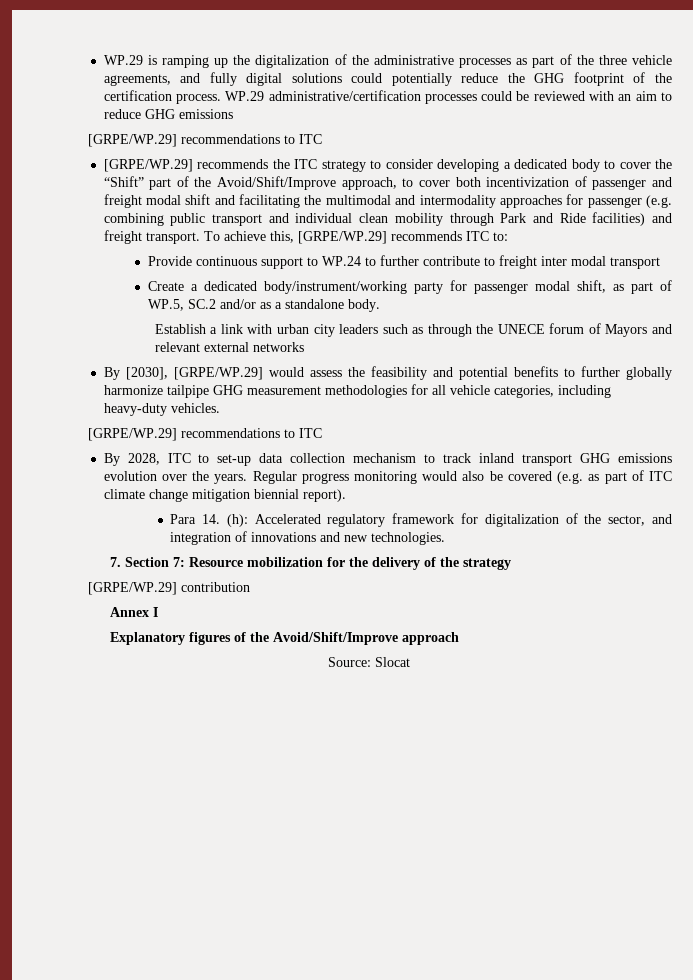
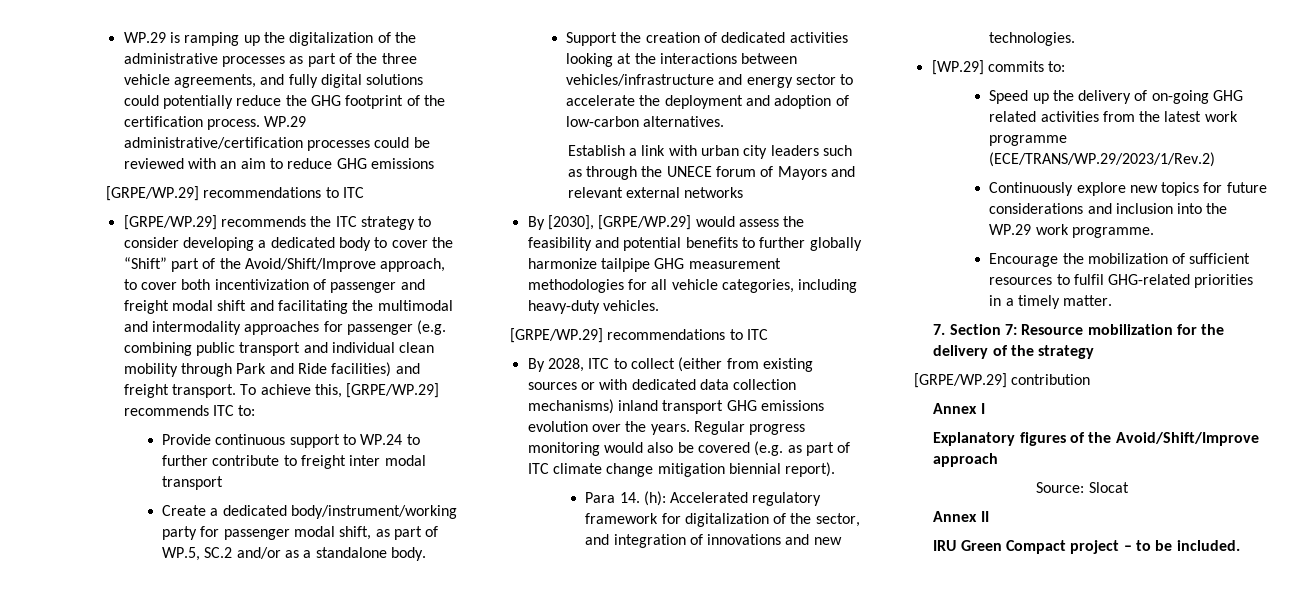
(380, 305) none -> [566,32,848,46] [566,53,798,67] [566,74,854,88] [566,95,849,109] [566,116,725,127] // Support the creation of dedicated activities looking at the interactions between vehicles/infrastructure and energy sector to accelerate the deployment and adoption of low-carbon alternatives.
[217,453,472,466] set-up data collection mechanism to track -> [631,357,813,372] [527,379,797,390] [527,399,614,414] collect (either from existing sources or with dedicated data collection mechanisms)
(446, 538) none -> [931,60,1066,75] [989,90,1244,104] [989,111,1238,122] [989,135,1068,146] [989,152,1216,167] [989,182,1267,196] [989,203,1228,214] [989,224,1154,238] [989,253,1251,267] [989,274,1254,288] [989,295,1113,309] // [WP.29] commits to: // Speed up the delivery of on-going GHG related activities from the latest work programme (ECE/TRANS/WP.29/2023/1/Rev.2) // Continuously explore new topics for future considerations and inclusion into the WP.29 work programme. // Encourage the mobilization of sufficient resources to fulfil GHG-related priorities in a timely matter.
(410, 662) none -> [933,511,989,522] [933,540,1240,554] // Annex II // IRU Green Compact project – to be included.

